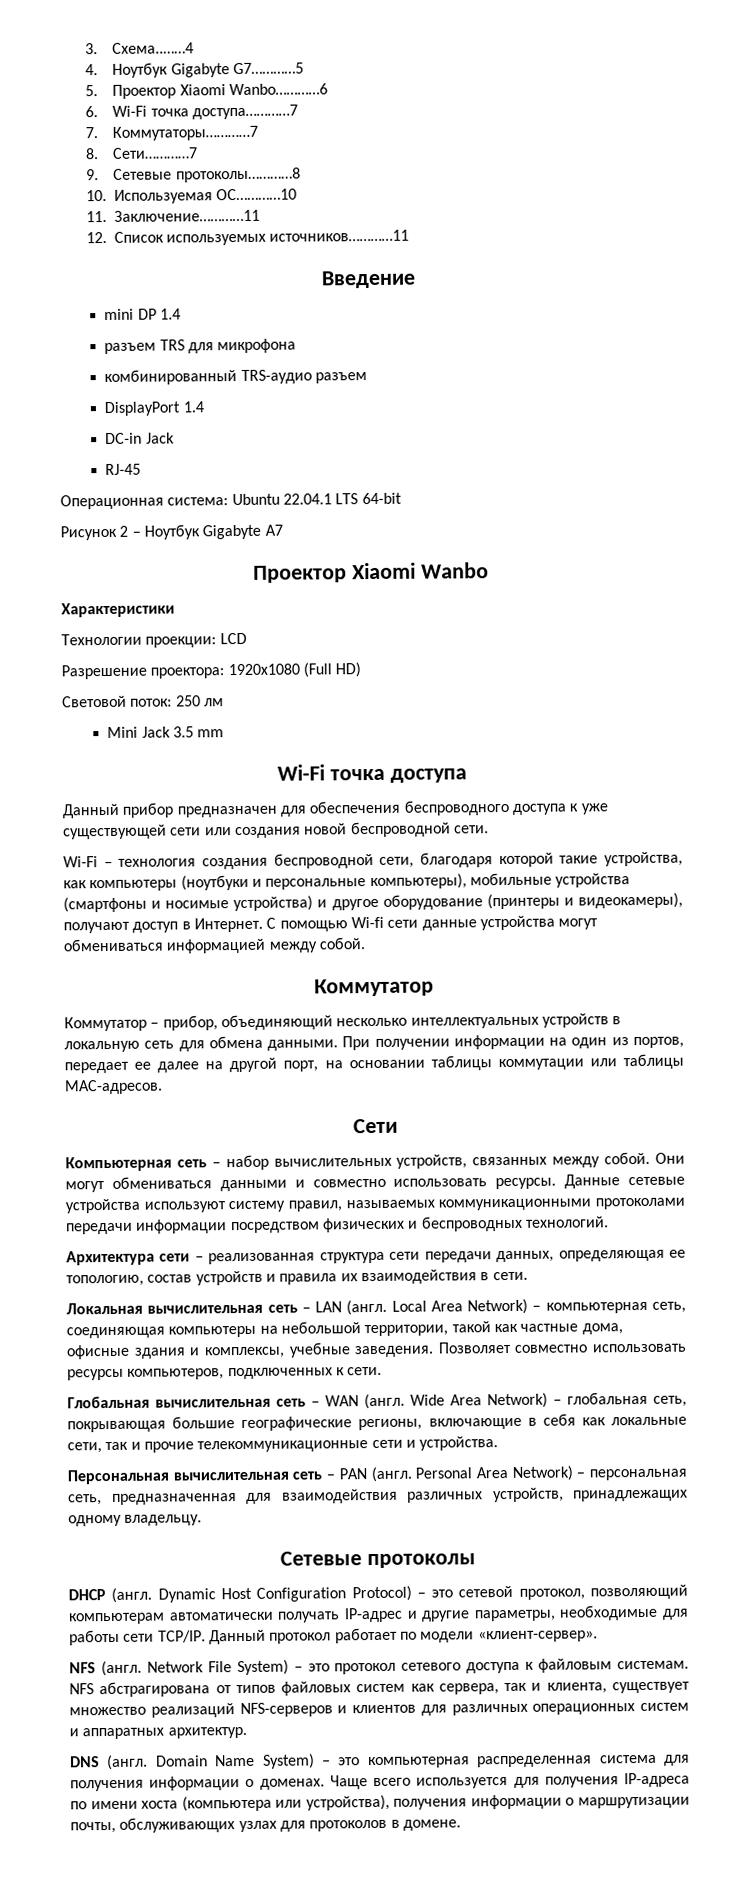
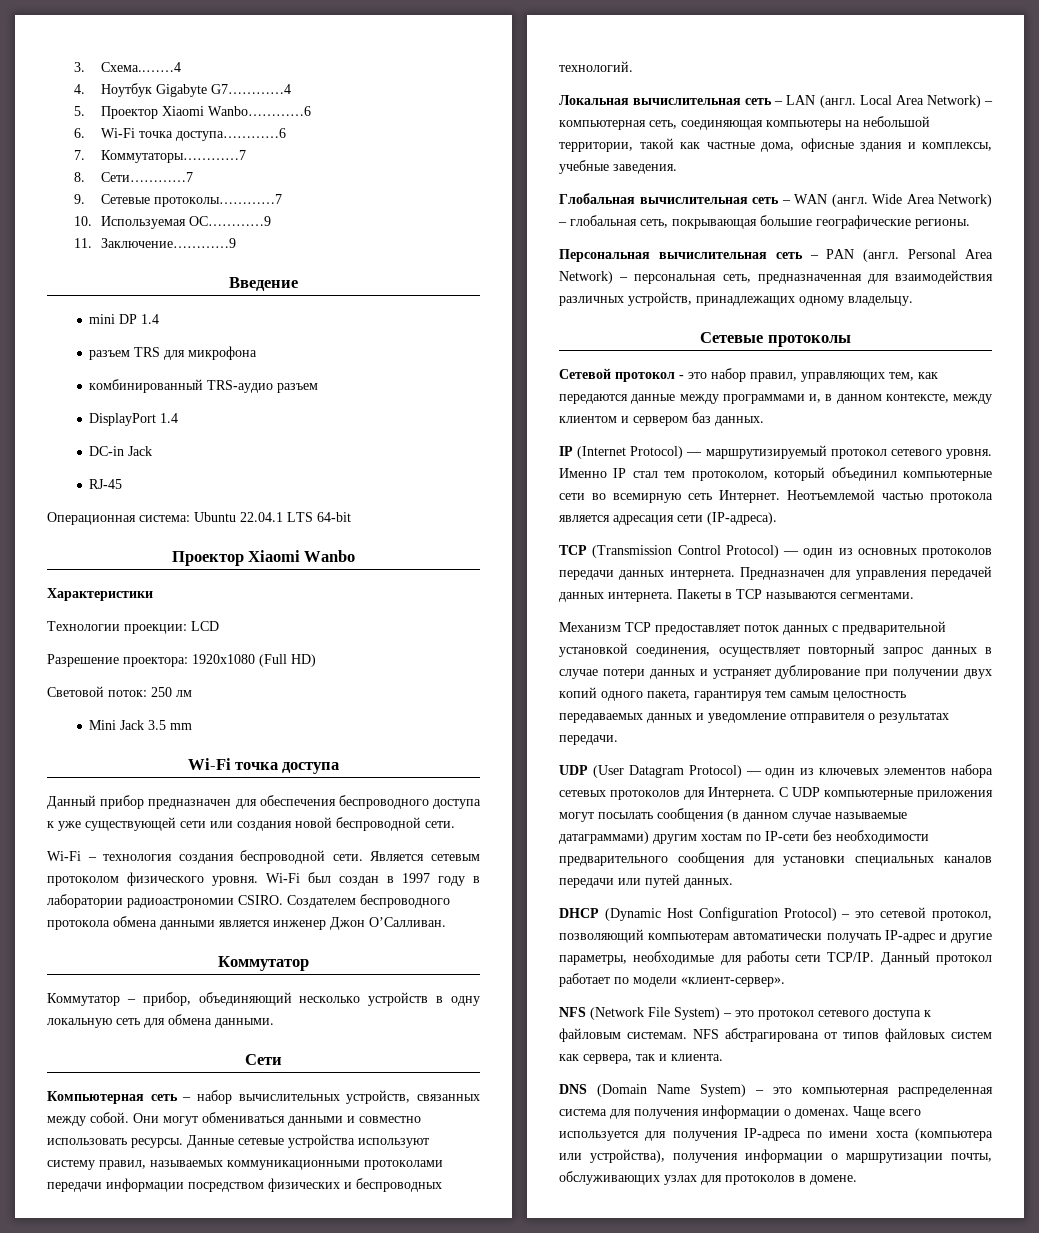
[232,62,304,75] G7…………5 -> [210,84,291,94] G7…………4
[191,104,298,120] доступа…………7 -> [175,128,286,141] доступа…………6
[175,167,301,183] протоколы…………8 -> [153,194,282,207] протоколы…………7
[215,188,297,201] ОС…………10 -> [188,216,271,226] ОС…………9
[113,209,260,222] [85,229,410,246] Заключение…………11 // 12. Список используемых источников…………11 -> [100,238,236,248] Заключение…………9
[60,524,283,541] // Рисунок 2 – Ноутбук Gigabyte A7 -> (351, 517) none
[379,851,683,868] [63,872,631,892] [63,892,683,913] [63,915,599,934] [63,937,365,954] сети, благодаря которой такие устройства, как компьютеры (ноутбуки и персональные компьютеры), мобильные устройства (смартфоны и носимые устройства) и другое оборудование (принтеры и видеокамеры), получают доступ в Интернет. С помощью Wi-fi сети данные устройства могут обмениваться информацией между собой. -> [332,851,480,861] [47,872,480,886] [47,894,450,908] [47,916,446,930] сети. Является сетевым протоколом физического уровня. Wi-Fi был создан в 1997 году в лаборатории радиоастрономии CSIRO. Создателем беспроводного протокола обмена данными является инженер Джон О’Салливан.
[410,1016,539,1029] интеллектуальных -> (361, 999) none
(622, 1020) none -> [450,996,480,1006] одну
[342,1034,684,1051] [64,1053,685,1074] [64,1079,163,1095] При получении информации на один из портов, передает ее далее на другой порт, на основании таблицы коммутации или таблицы MAC-адресов. -> (274, 1023) none
[66,1249,687,1266] [66,1269,528,1287] // Архитектура сети – реализованная структура сети передачи данных, определяющая ее топологию, состав устройств и правила их взаимодействия в сети. -> (633, 66) none
[437,1341,687,1354] [67,1366,383,1381] Позволяет совместно использовать ресурсы компьютеров, подключенных к сети. -> (677, 169) none
[358,1413,687,1431] [67,1436,499,1454] регионы, включающие в себя как локальные сети, так и прочие телекоммуникационные сети и устройства. -> [915,219,970,229] регионы.
(476, 1561) none -> [559,368,938,382] [559,394,992,404] [559,412,764,426] [559,445,992,459] [559,467,992,481] [559,489,993,503] [559,512,777,525] [559,545,992,558] [559,566,992,580] [559,589,914,602] [559,621,946,635] [559,643,992,657] [559,665,992,679] [559,687,906,701] [559,713,949,723] [559,735,618,745] [559,764,993,778] [559,787,993,800] [559,808,907,822] [559,830,929,844] [559,852,992,866] [559,874,733,888] // Сетевой протокол - это набор правил, управляющих тем, как передаются данные между программами и, в данном контексте, между клиентом и сервером баз данных. // IP (Internet Protocol) — маршрутизируемый протокол сетевого уровня. Именно IP стал тем протоколом, который объединил компьютерные сети во всемирную сеть Интернет. Неотъемлемой частью протокола является адресация сети (IP-адреса). // TCP (Transmission Control Protocol) — один из основных протоколов передачи данных интернета. Предназначен для управления передачей данных интернета. Пакеты в TCP называются сегментами. // Механизм TCP предоставляет поток данных с предварительной установкой соединения, осуществляет повторный запрос данных в случае потери данных и устраняет дублирование при получении двух копий одного пакета, гарантируя тем самым целостность передаваемых данных и уведомление отправителя о результатах передачи. // UDP (User Datagram Protocol) — один из ключевых элементов набора сетевых протоколов для Интернета. С UDP компьютерные приложения могут посылать сообщения (в данном случае называемые датаграммами) другим хостам по IP-сети без необходимости предварительного сообщения для установки специальных каналов передачи или путей данных.
[111,1587,216,1603] (англ. Dynamic -> [604,908,661,921] (Dynamic
[100,1660,204,1677] (англ. Network -> [590,1007,644,1020] (Network
[546,1681,690,1694] [69,1702,689,1718] [69,1726,247,1740] клиента, существует множество реализаций NFS-серверов и клиентов для различных операционных систем и аппаратных архитектур. -> [671,1054,723,1061] клиента.
[107,1754,208,1771] (англ. Domain -> [597,1084,647,1097] (Domain

